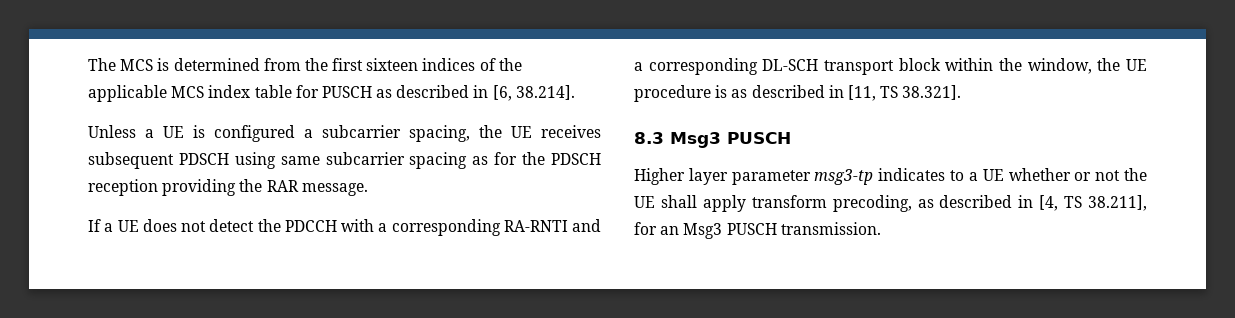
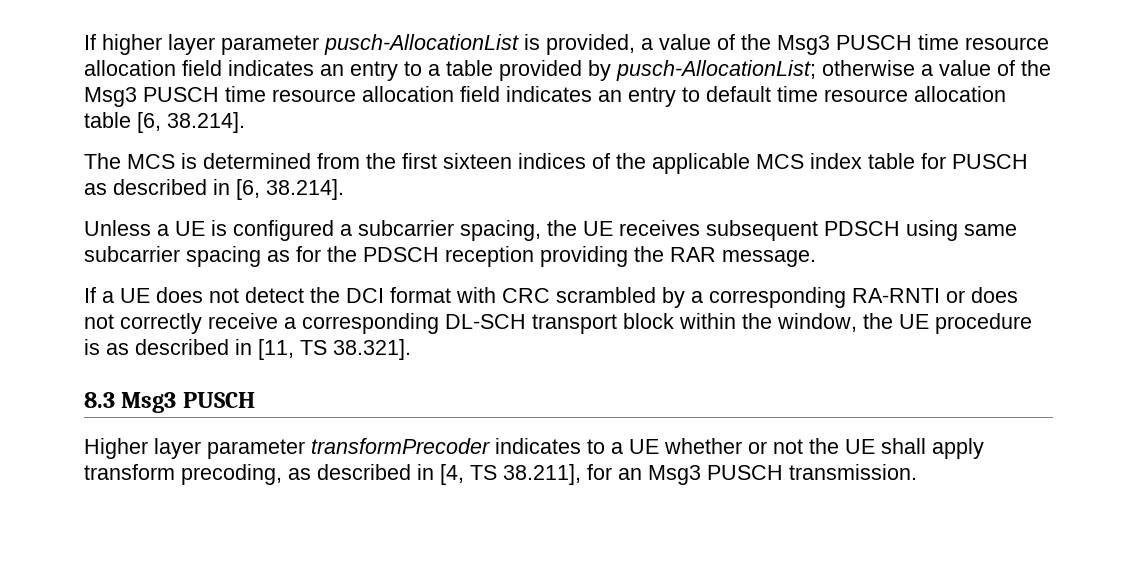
(88, 64) none -> [84,34,1049,55] [84,60,1051,81] [84,86,1006,107] [84,112,245,133] If higher layer parameter pusch-AllocationList is provided, a value of the Msg3 PUSCH time resource allocation field indicates an entry to a table provided by pusch-AllocationList; otherwise a value of the Msg3 PUSCH time resource allocation field indicates an entry to default time resource allocation table [6, 38.214]. //
[284,219,601,236] PDCCH with a corresponding RA-RNTI and -> [346,287,1018,308] [84,313,278,334] DCI format with CRC scrambled by a corresponding RA-RNTI or does not correctly receive
[814,169,874,185] msg3-tp -> [311,438,490,454] transformPrecoder

